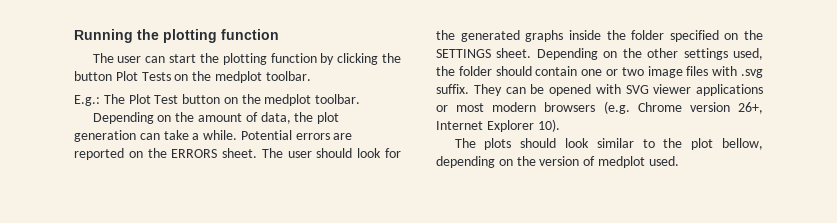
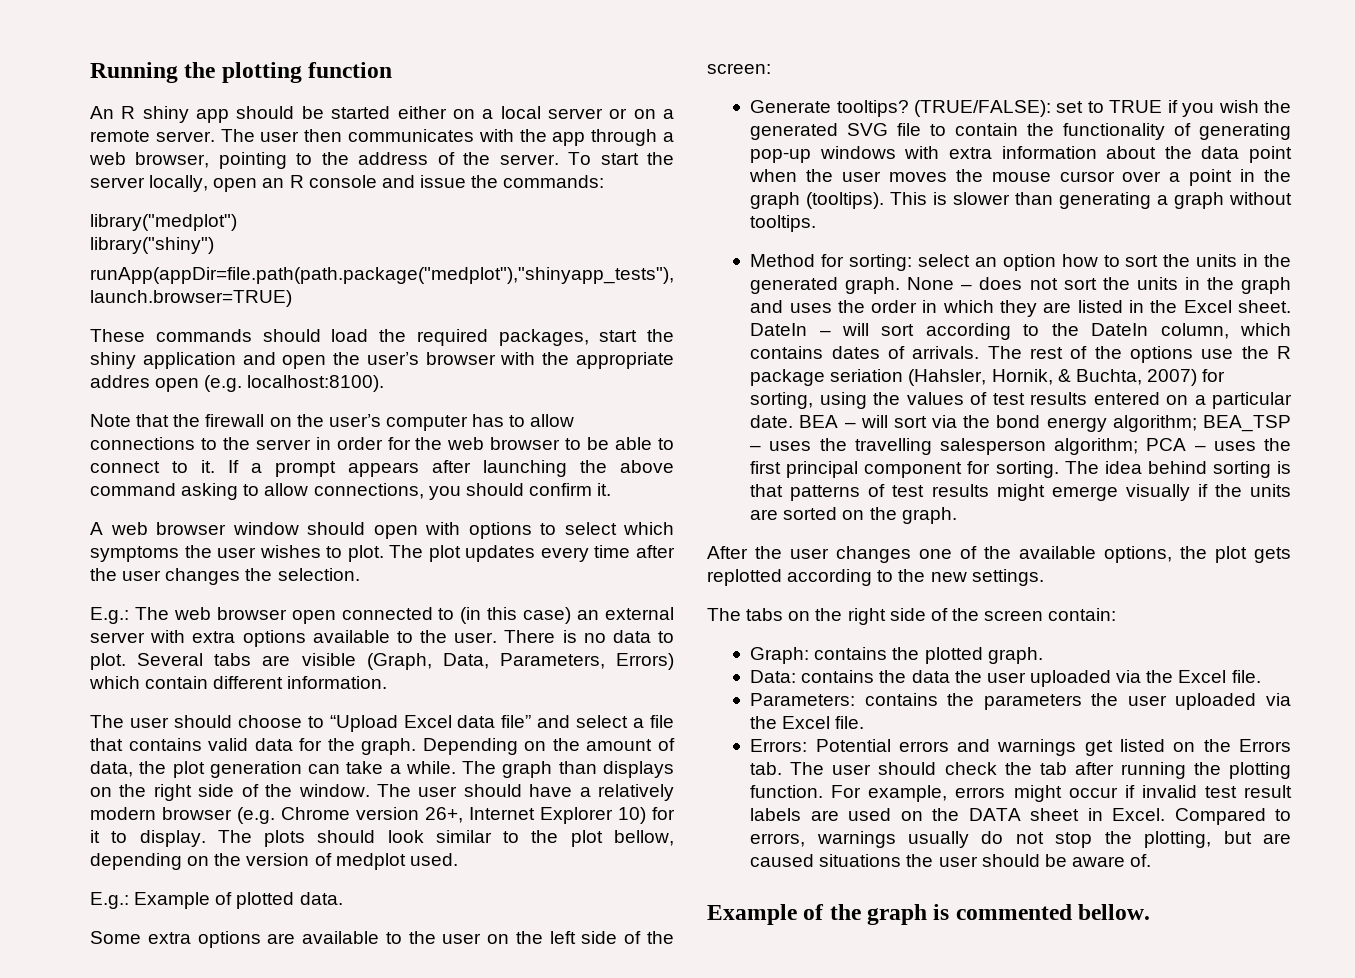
[92,53,401,65] [74,71,311,83] [74,94,361,106] The user can start the plotting function by clicking the button Plot Tests on the medplot toolbar. // E.g.: The Plot Test button on the medplot toolbar. // -> [90,106,674,123] [90,129,674,146] [89,152,674,169] [90,175,605,192] [90,214,237,231] [90,237,214,254] [90,267,674,284] [90,290,292,307] [90,329,674,346] [90,352,674,369] [90,375,385,392] [90,414,575,431] [90,437,674,450] [90,460,674,477] [90,483,612,500] [90,522,674,539] [90,545,675,562] [90,568,360,585] [90,607,674,624] [90,630,674,647] [90,653,674,670] [89,676,388,689] [90,715,674,732] [90,738,417,755] An R shiny app should be started either on a local server or on a remote server. The user then communicates with the app through a web browser, pointing to the address of the server. To start the server locally, open an R console and issue the commands: // library("medplot") // library("shiny") // runApp(appDir=file.path(path.package("medplot"),"shinyapp_tests"), launch.browser=TRUE) // These commands should load the required packages, start the shiny application and open the user’s browser with the appropriate addres open (e.g. localhost:8100). // Note that the firewall on the user’s computer has to allow connections to the server in order for the web browser to be able to connect to it. If a prompt appears after launching the above command asking to allow connections, you should confirm it. // A web browser window should open with options to select which symptoms the user wishes to plot. The plot updates every time after the user changes the selection. // E.g.: The web browser open connected to (in this case) an external server with extra options available to the user. There is no data to plot. Several tabs are visible (Graph, Data, Parameters, Errors) which contain different information. // The user should choose to “Upload Excel data file” and select a file that contains valid data for the graph.
[240,130,353,140] [74,148,401,160] [436,30,763,42] [436,48,763,60] [436,66,763,78] [436,84,763,96] [436,102,596,112] Potential errors are reported on the ERRORS sheet. The user should look for the generated graphs inside the folder specified on the SETTINGS sheet. Depending on the other settings used, the folder should contain one or two image files with .svg suffix. They can be opened with SVG viewer applications or most modern browsers -> [462,761,674,778] [90,784,675,801] [90,807,232,820] The graph than displays on the right side of the window. The user should have a relatively modern browser
[537,119,560,132] 10). // -> [618,807,675,824] [90,830,206,847] 10) for it to display.
(679, 161) none -> [90,892,343,909] [90,931,674,948] [707,63,771,74] [750,100,1291,117] [750,123,1291,140] [750,146,1292,163] [749,169,1291,186] [750,192,1292,209] [750,215,817,232] [750,254,1291,271] [750,277,1291,294] [750,300,1291,317] [750,323,1291,340] [750,346,1291,363] [750,369,1226,386] [750,392,1292,409] [750,415,1291,432] [750,438,1291,455] [750,461,1291,478] [750,484,1291,501] [750,507,957,524] [707,546,1291,563] [707,569,1044,586] [707,608,1117,625] [750,647,1043,664] [750,670,1261,687] [750,693,1291,710] [750,716,865,729] [750,739,1291,756] [750,762,1291,779] [750,785,1292,802] [750,808,1291,825] [750,831,1291,848] [750,854,1152,867] [707,904,1151,925] // E.g.: Example of plotted data. // Some extra options are available to the user on the left side of the screen: // Generate tooltips? (TRUE/FALSE): set to TRUE if you wish the generated SVG file to contain the functionality of generating pop-up windows with extra information about the data point when the user moves the mouse cursor over a point in the graph (tooltips). This is slower than generating a graph without tooltips. // Method for sorting: select an option how to sort the units in the generated graph. None – does not sort the units in the graph and uses the order in which they are listed in the Excel sheet. DateIn – will sort according to the DateIn column, which contains dates of arrivals. The rest of the options use the R package seriation (Hahsler, Hornik, & Buchta, 2007) for sorting, using the values of test results entered on a particular date. BEA – will sort via the bond energy algorithm; BEA_TSP – uses the travelling salesperson algorithm; PCA – uses the first principal component for sorting. The idea behind sorting is that patterns of test results might emerge visually if the units are sorted on the graph. // After the user changes one of the available options, the plot gets replotted according to the new settings. // The tabs on the right side of the screen contain: // Graph: contains the plotted graph. // Data: contains the data the user uploaded via the Excel file. // Parameters: contains the parameters the user uploaded via the Excel file. // Errors: Potential errors and warnings get listed on the Errors tab. The user should check the tab after running the plotting function. For example, errors might occur if invalid test result labels are used on the DATA sheet in Excel. Compared to errors, warnings usually do not stop the plotting, but are caused situations the user should be aware of. // Example of the graph is commented bellow.

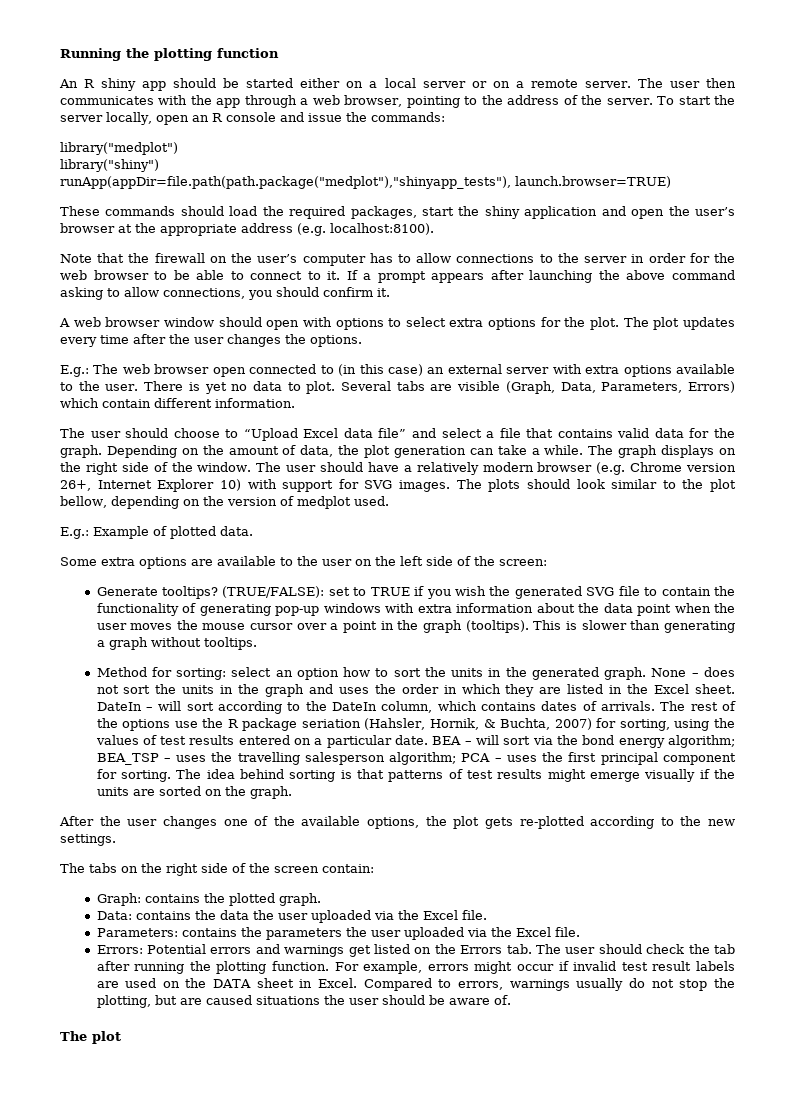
[500,352,536,365] with -> [118,224,132,233] at
[90,375,200,392] addres open -> [241,223,293,233] address
[623,522,674,535] [90,545,343,562] which symptoms the user wishes to -> [449,317,586,330] extra options for the
[277,568,360,581] selection. -> [310,335,362,347] options.
(577, 636) none -> [204,382,227,394] yet
[558,761,597,774] than -> (658, 451) none
[652,807,675,820] [90,830,206,847] for it to display. -> [247,479,450,492] with support for SVG images.
[707,569,782,586] replotted -> [519,816,584,829] re-plotted
[707,904,1151,925] Example of the graph is commented bellow. -> [60,1031,121,1044] The plot

